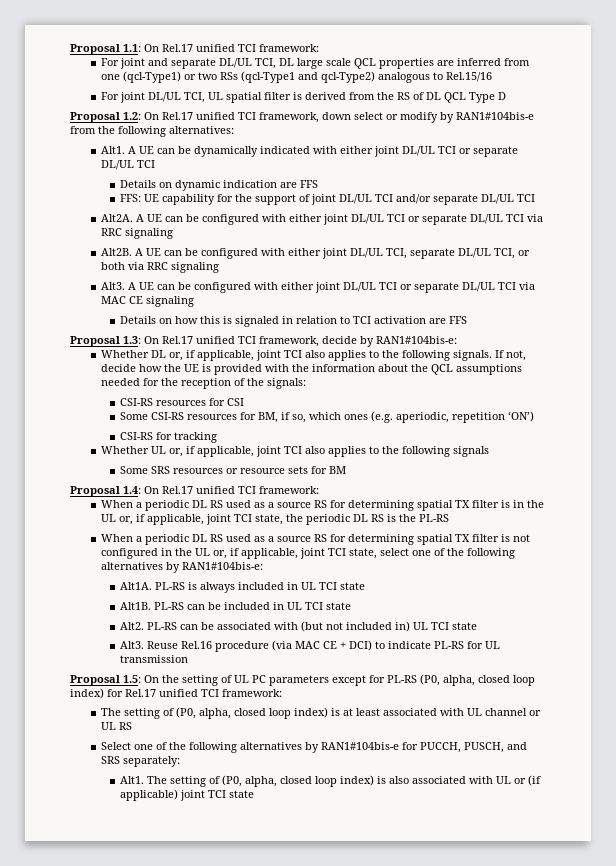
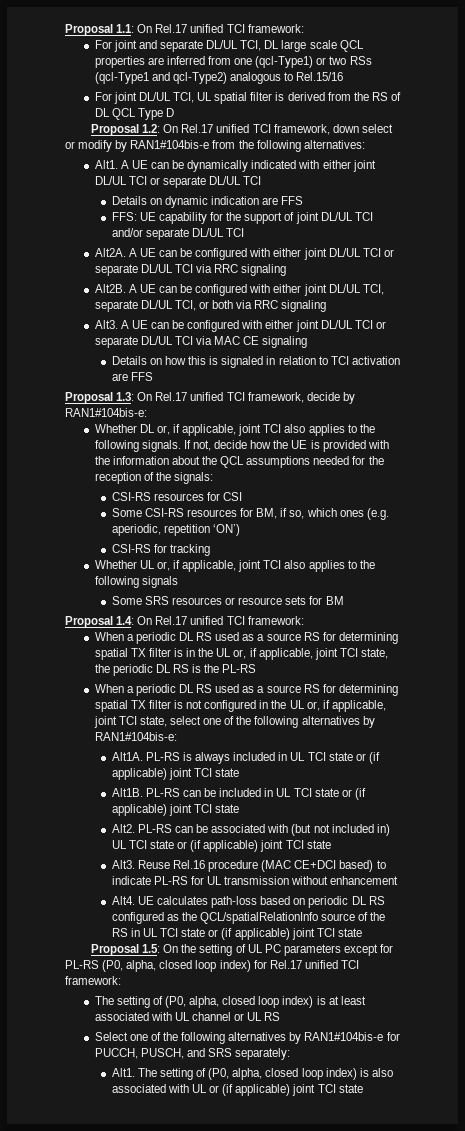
(365, 586) none -> [355,752,380,764] [111,768,240,780] or (if applicable) joint TCI state
(351, 606) none -> [341,788,366,800] [111,804,240,816] or (if applicable) joint TCI state
(477, 626) none -> [177,840,331,852] or (if applicable) joint TCI state
[271,640,372,651] (via MAC CE + DCI) -> [261,860,374,872] (MAC CE+DCI based)
(188, 659) none -> [291,876,399,885] [111,896,385,908] [111,912,386,924] [111,928,362,940] without enhancement // Alt4. UE calculates path-loss based on periodic DL RS configured as the QCL/spatialRelationInfo source of the RS in UL TCI state or (if applicable) joint TCI state

